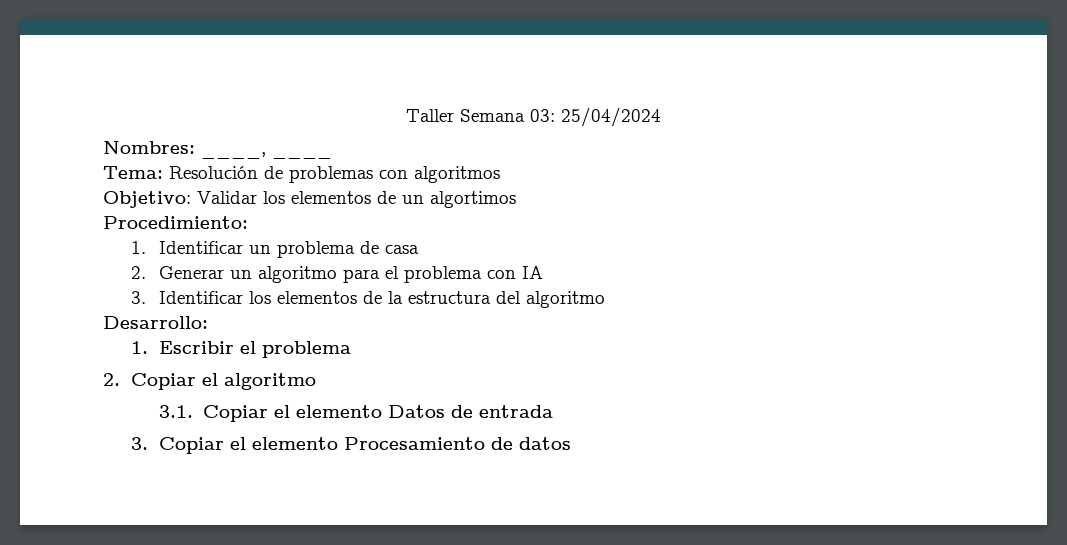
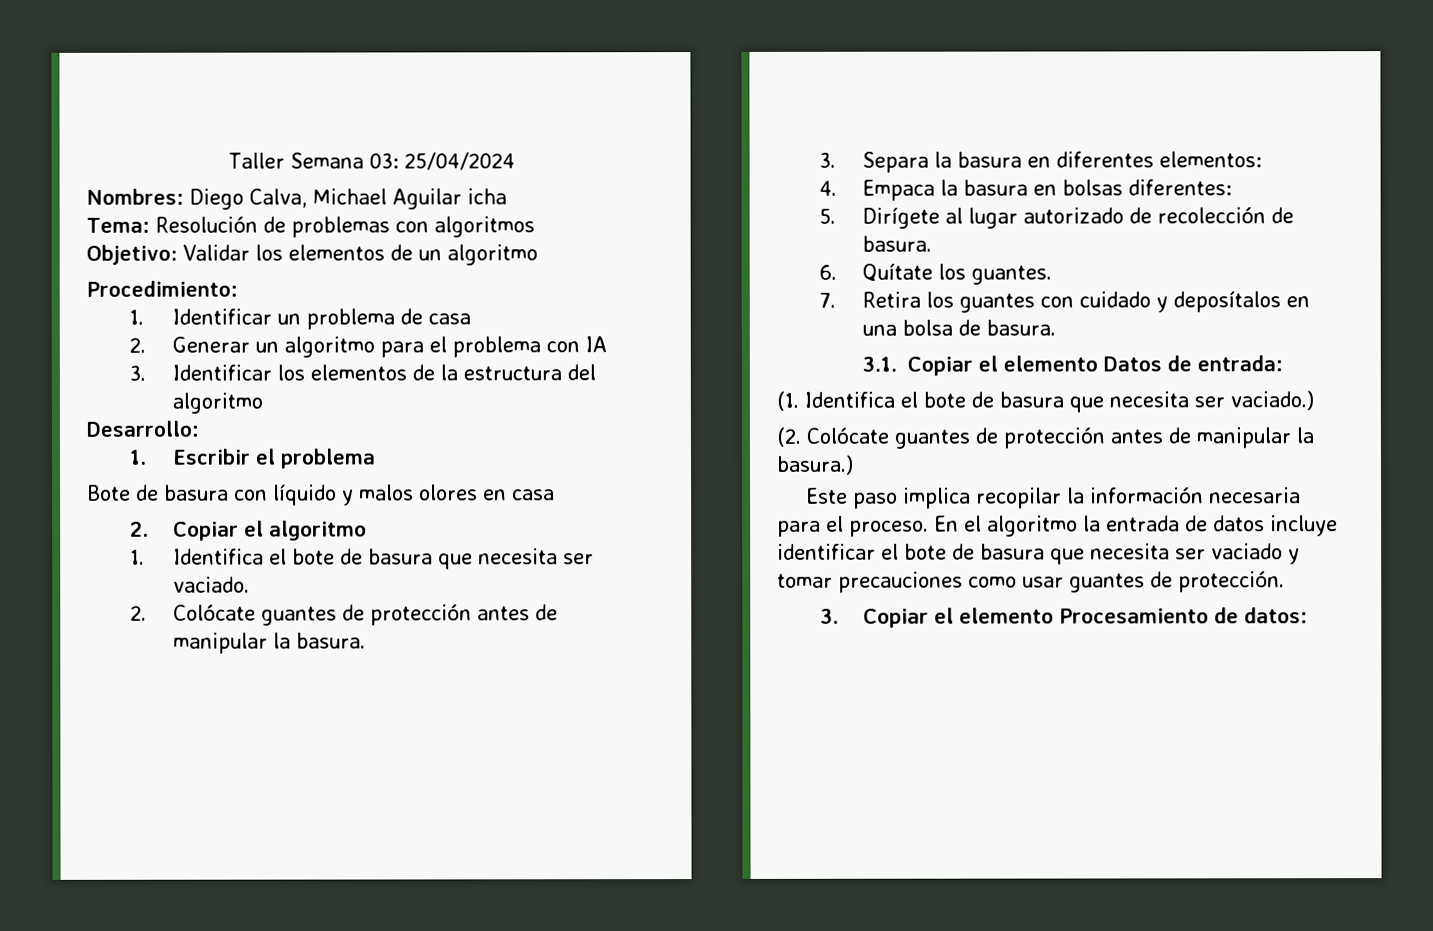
[201,152,332,159] ____, ____ -> [189,188,507,210] Diego Calva, Michael Aguilar icha
[430,191,516,208] algortimos -> [446,244,538,266] algoritmo
[103,373,317,390] 2. Copiar el algoritmo -> [87,484,555,506] [129,520,367,541] [129,548,594,570] [172,576,250,593] [129,604,558,626] [172,632,366,654] [818,151,1262,173] [818,179,1232,201] [818,207,1294,229] [861,235,932,252] [818,263,1052,285] [818,291,1310,313] [861,319,1056,336] Bote de basura con líquido y malos olores en casa // 2. Copiar el algoritmo // 1. Identifica el bote de basura que necesita ser vaciado. // 2. Colócate guantes de protección antes de manipular la basura. // 3. Separa la basura en diferentes elementos: // 4. Empaca la basura en bolsas diferentes: // 5. Dirígete al lugar autorizado de recolección de basura. // 6. Quítate los guantes. // 7. Retira los guantes con cuidado y deposítalos en una bolsa de basura.
[478,405,553,418] entrada -> [1196,355,1283,372] [776,390,1314,413] [776,426,1314,449] [776,454,854,475] [805,487,1301,509] [777,515,1338,537] [777,543,1300,565] [777,571,1285,593] entrada: // (1. Identifica el bote de basura que necesita ser vaciado.) // (2. Colócate guantes de protección antes de manipular la basura.) // Este paso implica recopilar la información necesaria para el proceso. En el algoritmo la entrada de datos incluye identificar el bote de basura que necesita ser vaciado y tomar precauciones como usar guantes de protección.
[519,437,572,450] datos -> [1243,607,1308,624] datos:

